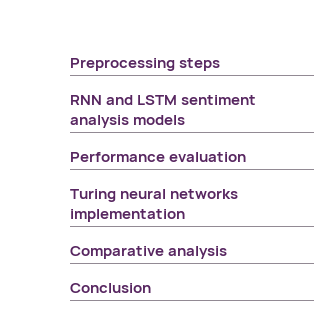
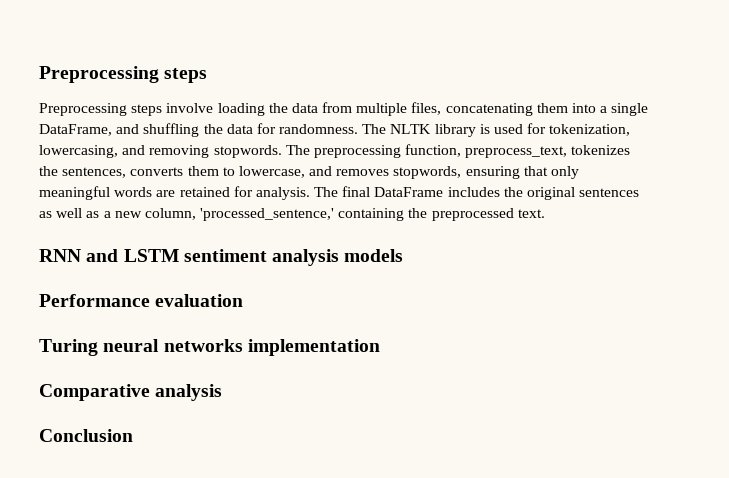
[70,58,221,71] Preprocessing steps -> [39,66,208,83] [39,102,649,116] [39,123,631,137] [39,144,631,158] [39,166,580,179] [39,186,640,200] [39,208,545,221] Preprocessing steps // Preprocessing steps involve loading the data from multiple files, concatenating them into a single DataFrame, and shuffling the data for randomness. The NLTK library is used for tokenization, lowercasing, and removing stopwords. The preprocessing function, preprocess_text, tokenizes the sentences, converts them to lowercase, and removes stopwords, ensuring that only meaningful words are retained for analysis. The final DataFrame includes the original sentences as well as a new column, 'processed_sentence,' containing the preprocessed text.

